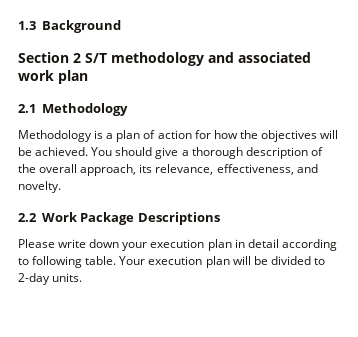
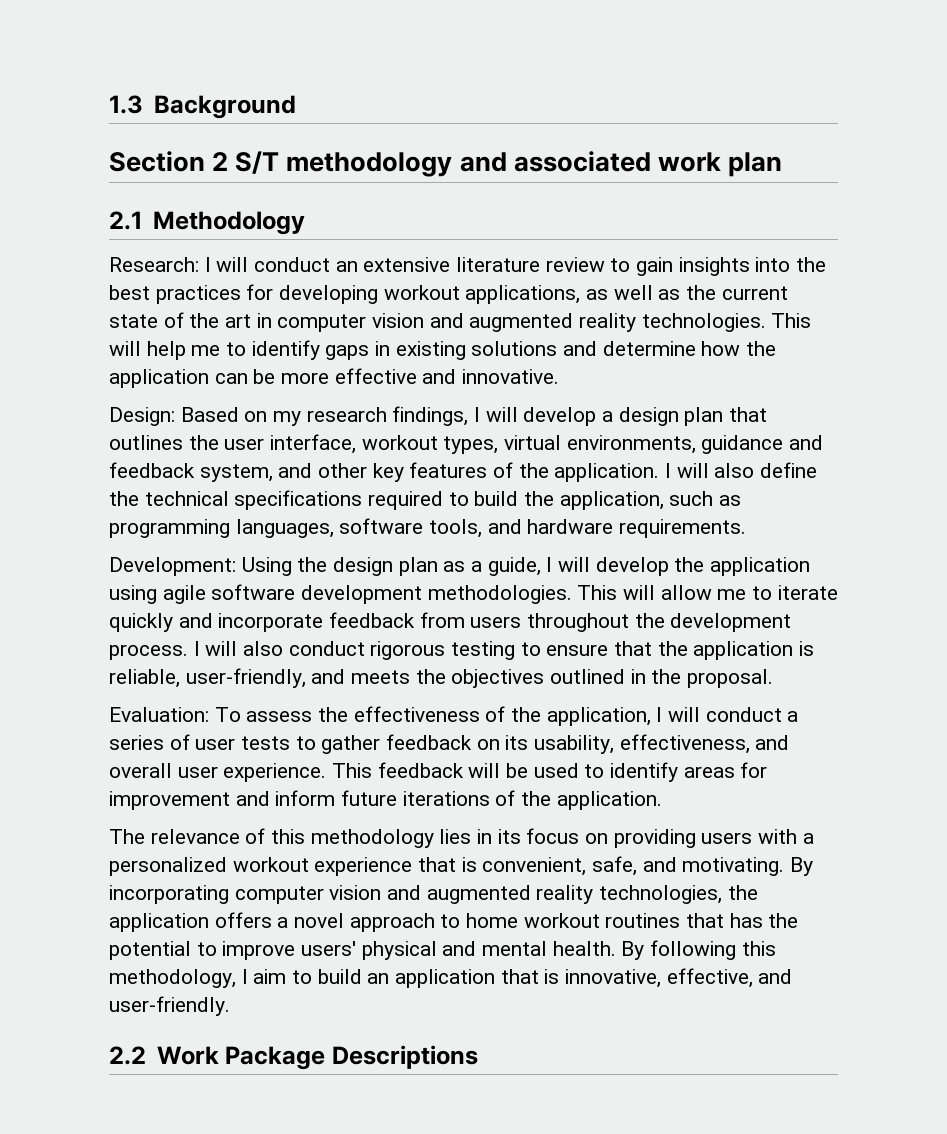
[18,130,339,142] [18,147,323,159] [18,164,318,176] [18,181,61,193] [18,212,220,225] [18,239,337,251] [18,256,325,268] [18,273,83,285] Methodology is a plan of action for how the objectives will be achieved. You should give a thorough description of the overall approach, its relevance, effectiveness, and novelty. // 2.2 Work Package Descriptions // Please write down your execution plan in detail according to following table. Your execution plan will be divided to 2-day units. -> [109,257,827,276] [109,284,788,304] [109,312,812,332] [109,340,777,360] [109,368,560,388] [109,406,768,426] [109,434,824,454] [109,462,818,482] [109,490,742,510] [109,518,747,538] [109,557,811,576] [109,584,838,604] [109,612,792,632] [109,641,815,660] [109,668,774,688] [109,706,799,726] [109,734,790,754] [109,762,768,782] [109,790,662,810] [109,828,814,848] [109,856,814,876] [109,885,758,904] [109,912,799,932] [109,940,776,960] [109,968,793,988] [109,996,230,1016] [109,1045,478,1070] Research: I will conduct an extensive literature review to gain insights into the best practices for developing workout applications, as well as the current state of the art in computer vision and augmented reality technologies. This will help me to identify gaps in existing solutions and determine how the application can be more effective and innovative. // Design: Based on my research findings, I will develop a design plan that outlines the user interface, workout types, virtual environments, guidance and feedback system, and other key features of the application. I will also define the technical specifications required to build the application, such as programming languages, software tools, and hardware requirements. // Development: Using the design plan as a guide, I will develop the application using agile software development methodologies. This will allow me to iterate quickly and incorporate feedback from users throughout the development process. I will also conduct rigorous testing to ensure that the application is reliable, user-friendly, and meets the objectives outlined in the proposal. // Evaluation: To assess the effectiveness of the application, I will conduct a series of user tests to gather feedback on its usability, effectiveness, and overall user experience. This feedback will be used to identify areas for improvement and inform future iterations of the application. // The relevance of this methodology lies in its focus on providing users with a personalized workout experience that is convenient, safe, and motivating. By incorporating computer vision and augmented reality technologies, the application offers a novel approach to home workout routines that has the potential to improve users' physical and mental health. By following this methodology, I aim to build an application that is innovative, effective, and user-friendly. // 2.2 Work Package Descriptions

